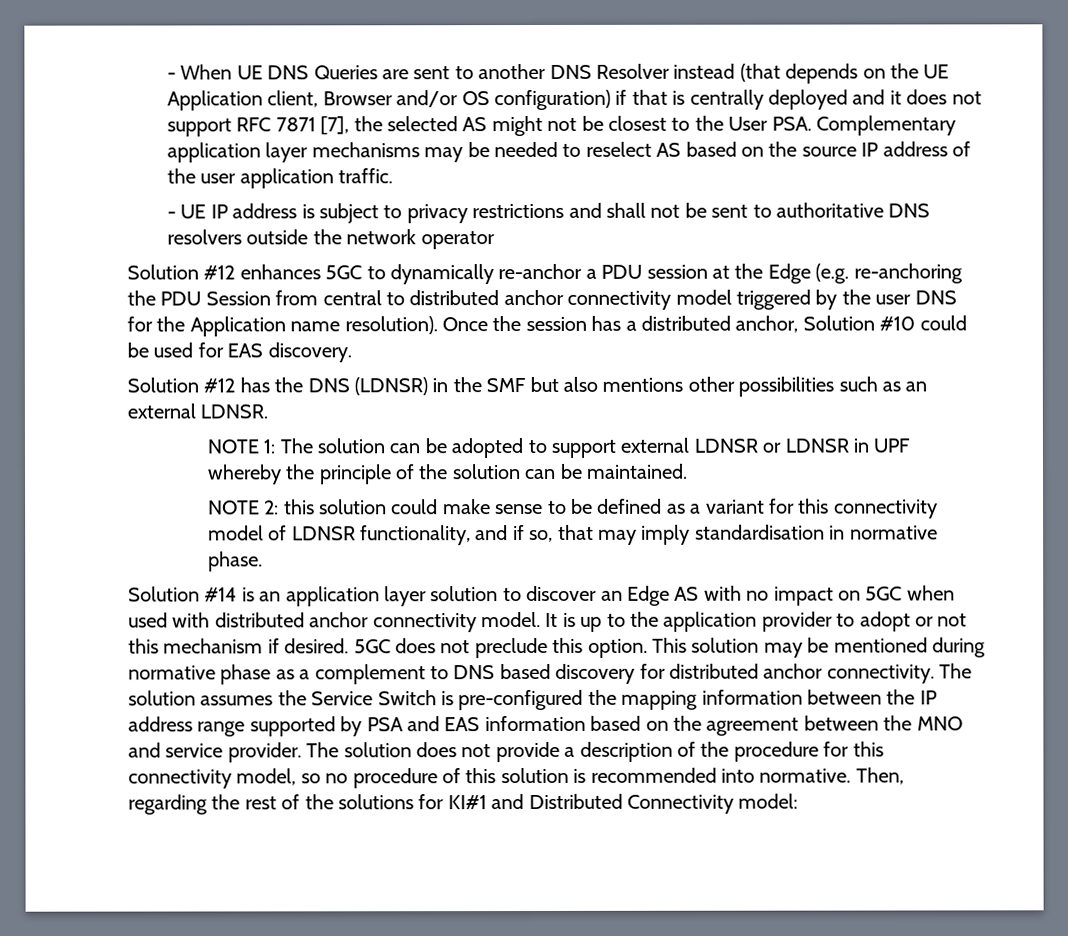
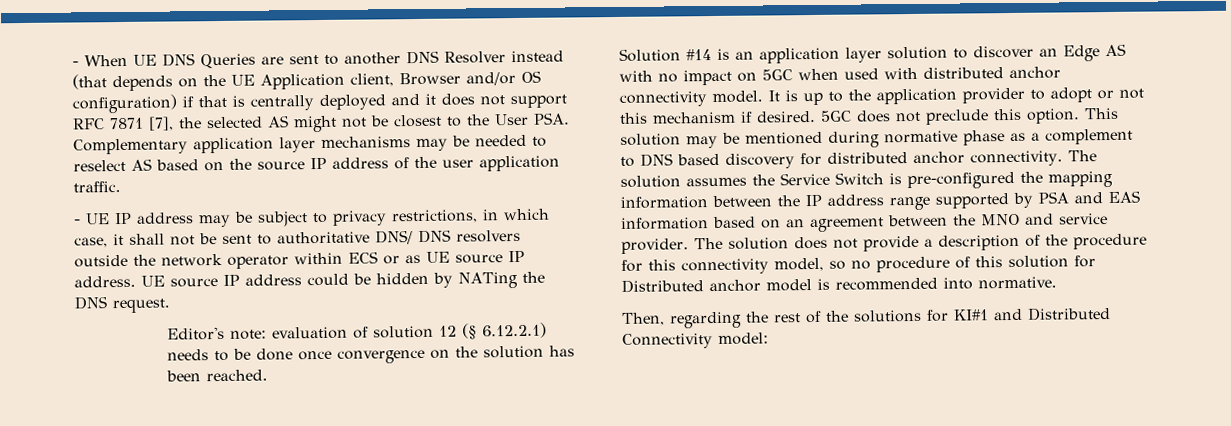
[301,204,315,219] is -> [199,211,254,228] may be
[472,202,602,219] restrictions and -> [391,208,551,224] [74,233,125,248] restrictions, in which case, it
(884, 210) none -> [375,230,414,245] DNS/
[127,263,963,285] [127,289,957,310] [127,315,967,337] [127,342,352,363] [127,376,928,397] [127,403,269,419] [206,437,911,459] [206,463,689,485] [207,498,938,519] [207,524,938,546] [207,551,263,572] // Solution #12 enhances 5GC to dynamically re-anchor a PDU session at the Edge (e.g. re-anchoring the PDU Session from central to distributed anchor connectivity model triggered by the user DNS for the Application name resolution). Once the session has a distributed anchor, Solution #10 could be used for EAS discovery. // Solution #12 has the DNS (LDNSR) in the SMF but also mentions other possibilities such as an external LDNSR. // NOTE 1: The solution can be adopted to support external LDNSR or LDNSR in UPF whereby the principle of the solution can be maintained. // NOTE 2: this solution could make sense to be defined as a variant for this connectivity model of LDNSR functionality, and if so, that may imply standardisation in normative phase. -> [294,250,526,265] [74,271,546,289] [74,296,171,314] [166,322,547,341] [166,345,575,364] [165,369,268,382] within ECS or as UE source IP address. UE source IP address could be hidden by NATing the DNS request. // Editor's note: evaluation of solution 12 (§ 6.12.2.1) needs to be done once convergence on the solution has been reached.
[672,715,702,731] the -> [786,219,805,228] an
(569, 775) none -> [1074,255,1096,268] [621,279,812,293] for Distributed anchor model
(852, 775) none -> (1057, 283) //

